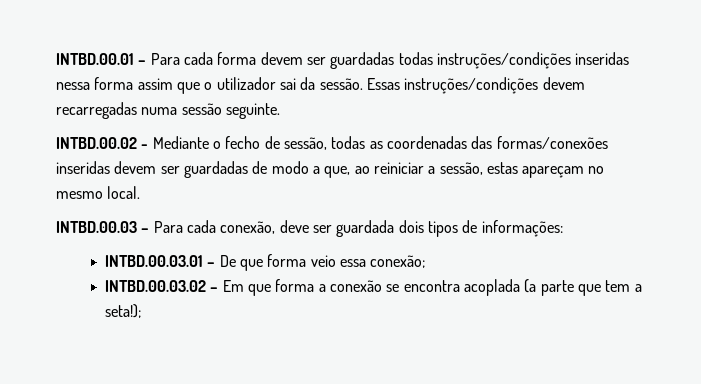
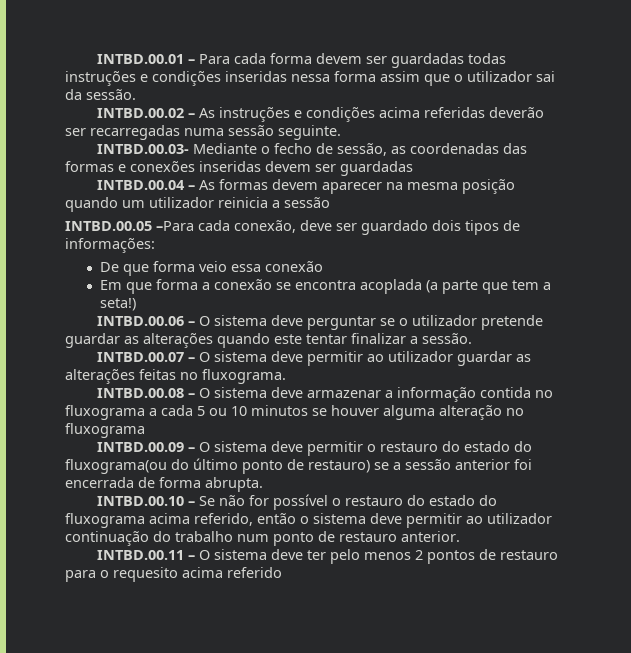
[436,52,571,69] instruções/condições -> [65,71,221,86] instruções e condições
[366,77,585,94] Essas instruções/condições devem -> [96,107,544,122] [65,128,86,136] // INTBD.00.02 – As instruções e condições acima referidas deverão ser
[56,137,149,149] INTBD.00.02 - -> [96,144,189,154] INTBD.00.03-
[331,136,366,149] todas -> (387, 149) none
[496,136,608,149] formas/conexões -> [65,161,195,172] formas e conexões
[252,161,605,178] [56,186,141,199] [56,221,183,233] de modo a que, ao reiniciar a sessão, estas apareçam no mesmo local. // INTBD.00.03 – Para -> [96,179,515,194] [65,197,330,212] [65,221,194,231] // INTBD.00.04 – As formas devem aparecer na mesma posição quando um utilizador reinicia a sessão // INTBD.00.05 –Para
[336,220,395,237] guardada -> [361,220,428,235] guardado
[105,255,216,267] INTBD.00.03.01 – -> (155, 245) none
[370,255,426,268] [105,280,219,292] conexão; // INTBD.00.03.02 – -> [265,261,324,272] conexão //
[105,304,142,318] seta!); -> [100,298,137,311] [96,315,543,330] [65,333,472,348] [96,351,531,366] [65,369,286,384] [96,387,553,402] [65,405,524,420] [65,423,145,438] [96,441,532,456] [65,458,532,474] [65,477,263,492] [96,494,497,510] [65,513,552,528] [65,531,460,546] [96,549,558,564] [65,567,282,582] seta!) // INTBD.00.06 – O sistema deve perguntar se o utilizador pretende guardar as alterações quando este tentar finalizar a sessão. // INTBD.00.07 – O sistema deve permitir ao utilizador guardar as alterações feitas no fluxograma. // INTBD.00.08 – O sistema deve armazenar a informação contida no fluxograma a cada 5 ou 10 minutos se houver alguma alteração no fluxograma // INTBD.00.09 – O sistema deve permitir o restauro do estado do fluxograma(ou do último ponto de restauro) se a sessão anterior foi encerrada de forma abrupta. // INTBD.00.10 – Se não for possível o restauro do estado do fluxograma acima referido, então o sistema deve permitir ao utilizador continuação do trabalho num ponto de restauro anterior. // INTBD.00.11 – O sistema deve ter pelo menos 2 pontos de restauro para o requesito acima referido

